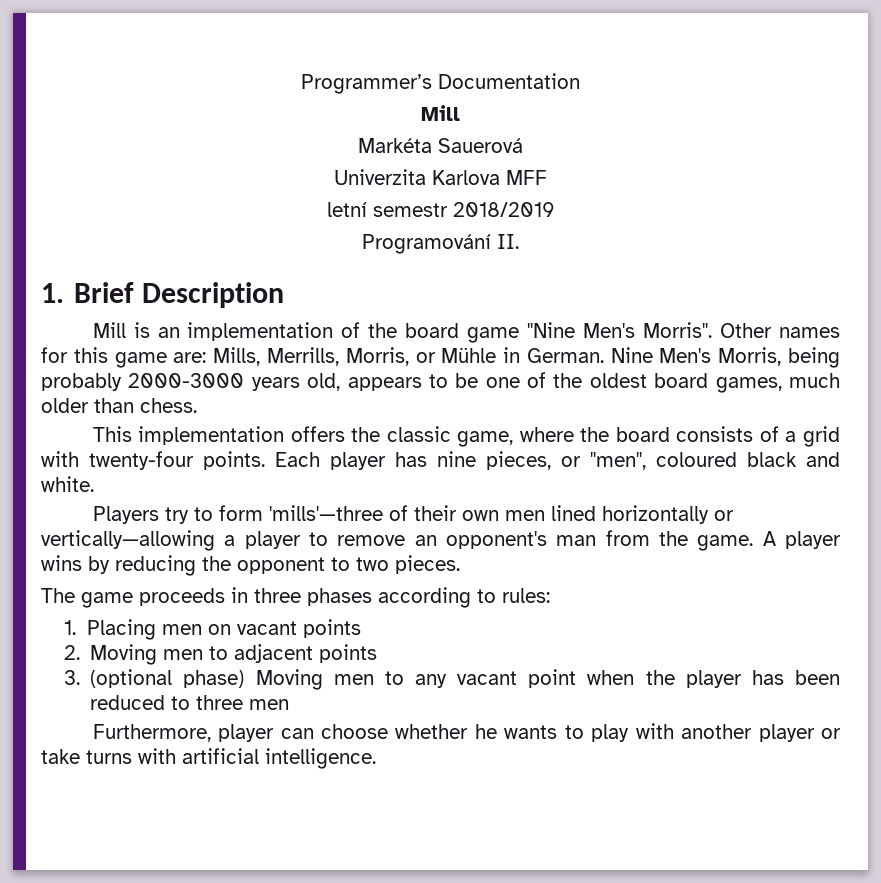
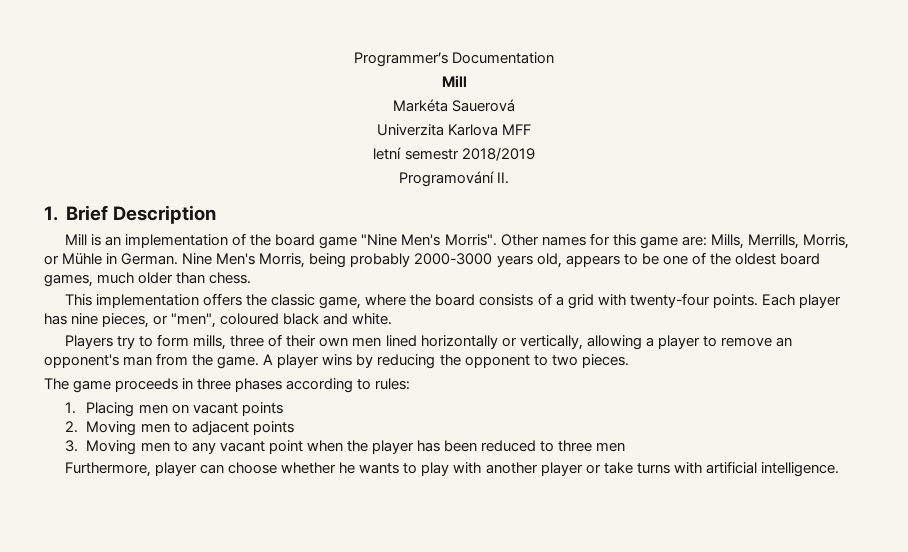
[268,505,383,521] 'mills'—three -> [193,335,265,350] mills, three
[41,530,215,551] vertically—allowing -> [519,335,642,350] vertically, allowing
[90,669,245,688] (optional phase) -> (79, 446) none

